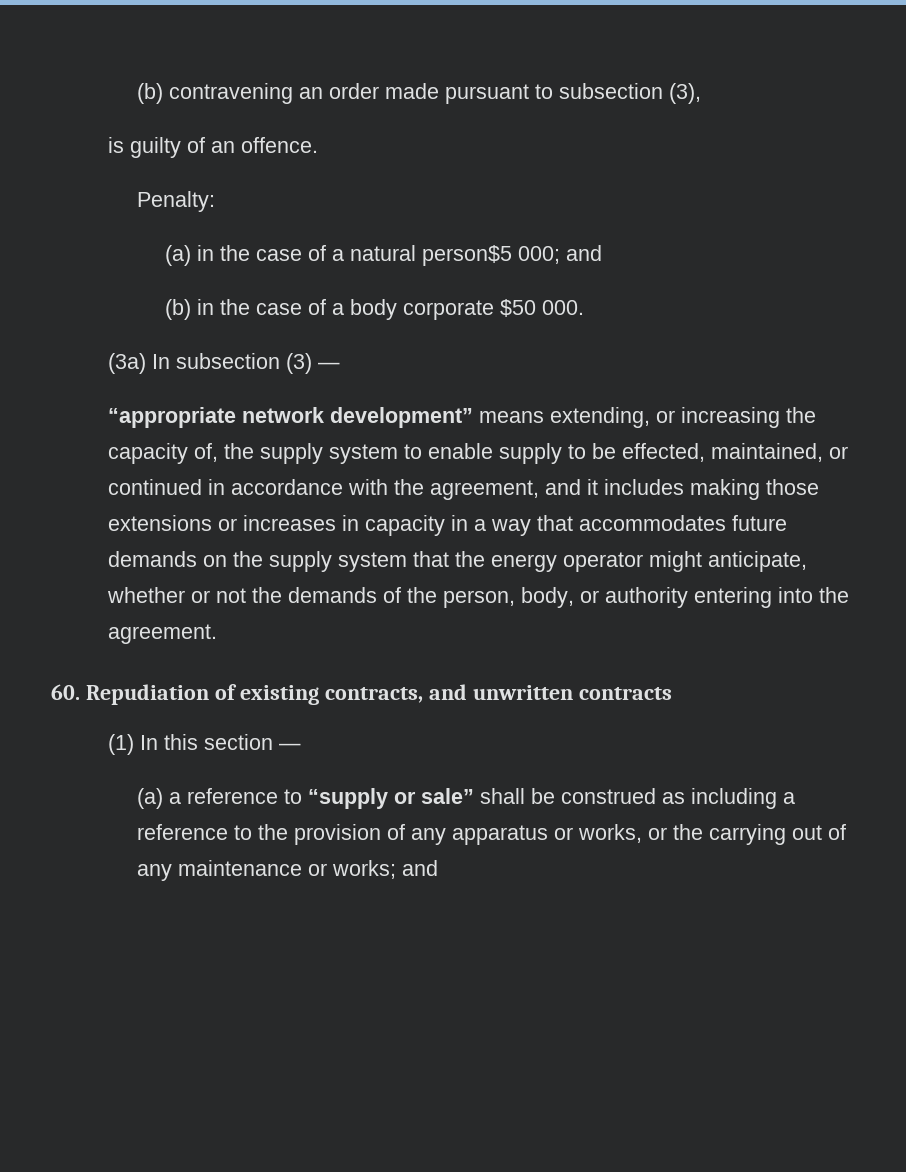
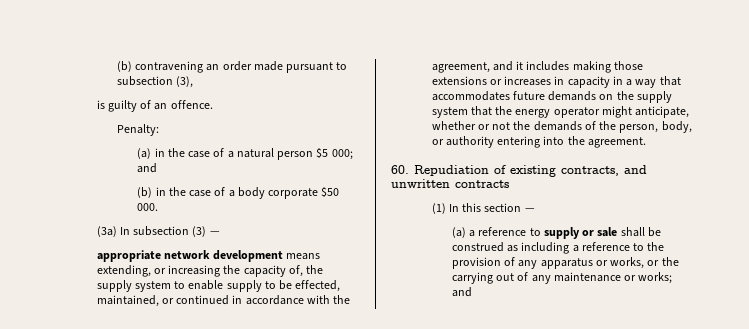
[422,245,513,266] person$5 -> [277,148,329,160] person $5
[108,407,474,428] “appropriate network development” -> [96,250,284,262] appropriate network development
[307,788,474,809] “supply or sale” -> [543,227,618,239] supply or sale

